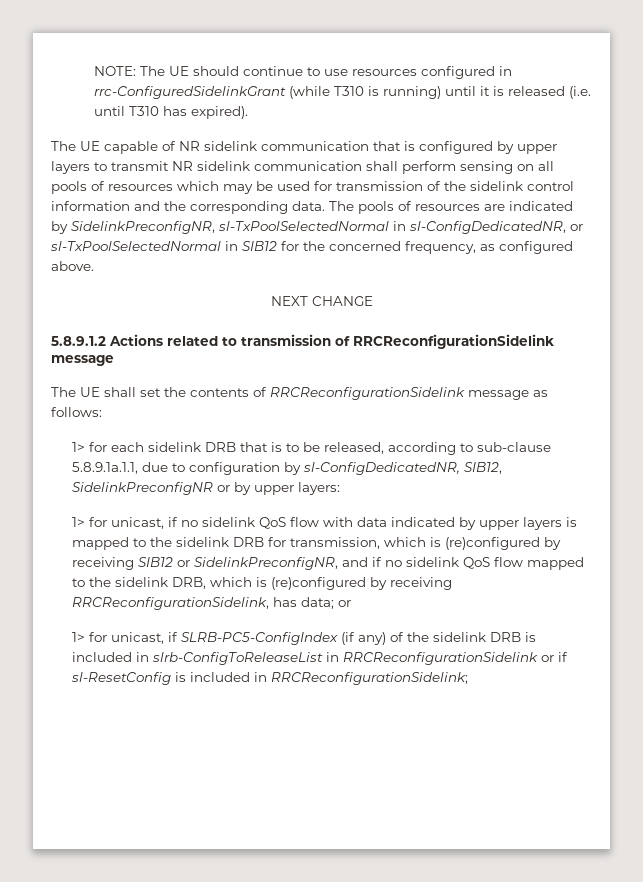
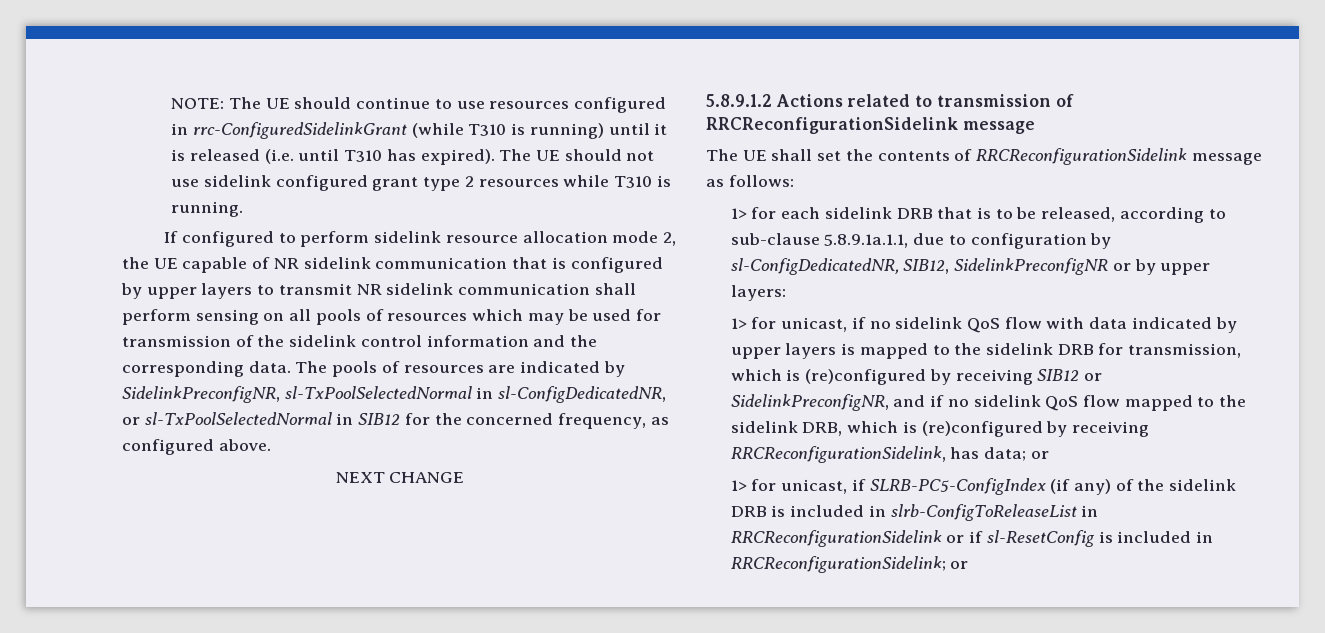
[51,141,76,151] // The -> [499,149,655,161] [171,175,671,191] [171,201,244,217] [164,231,677,247] [122,257,149,269] The UE should not use sidelink configured grant type 2 resources while T310 is running. // If configured to perform sidelink resource allocation mode 2, the
(469, 678) none -> [950,561,969,569] or

